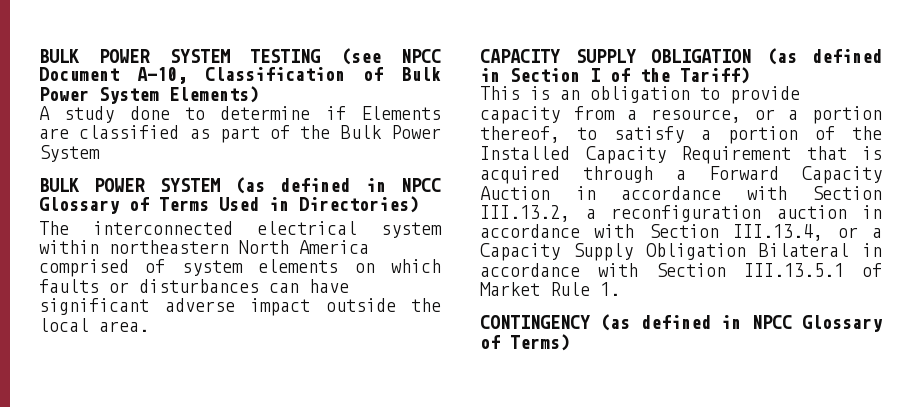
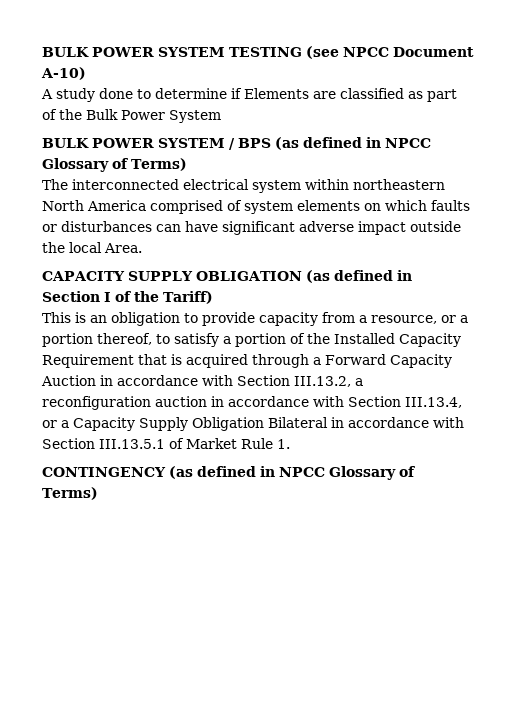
[137,67,441,84] [39,86,259,104] A-10, Classification of Bulk Power System Elements) -> [41,67,86,80] A-10)
[235,177,441,194] [39,196,419,214] (as defined in NPCC Glossary of Terms Used in Directories) -> [229,137,431,150] [42,158,187,172] / BPS (as defined in NPCC Glossary of Terms)
[99,321,149,332] area. -> [104,243,142,253] Area.

